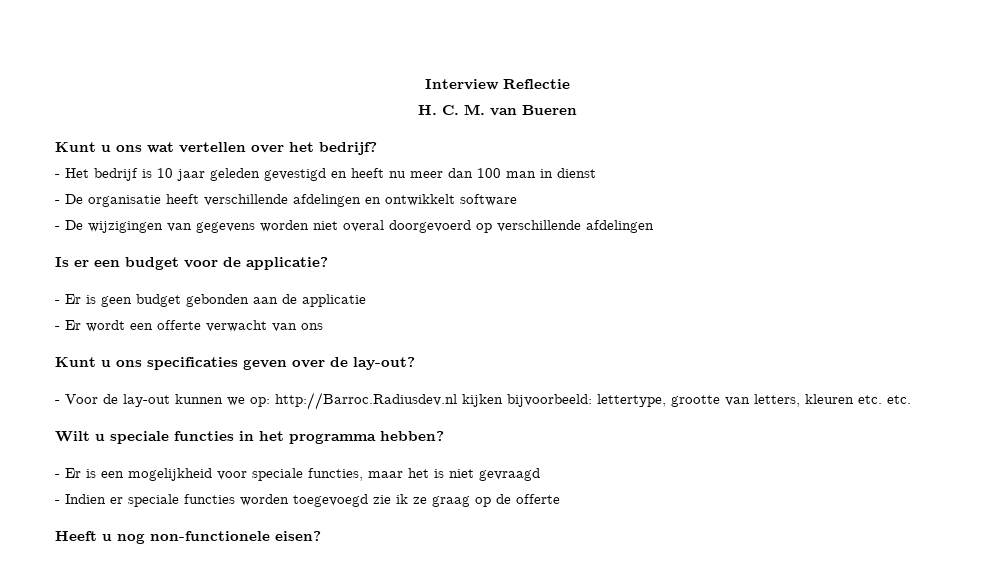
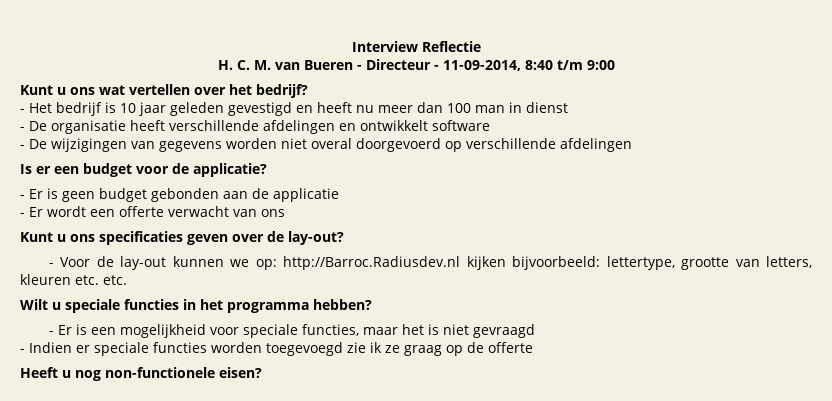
(577, 110) none -> [356,59,615,71] - Directeur - 11-09-2014, 8:40 t/m 9:00

